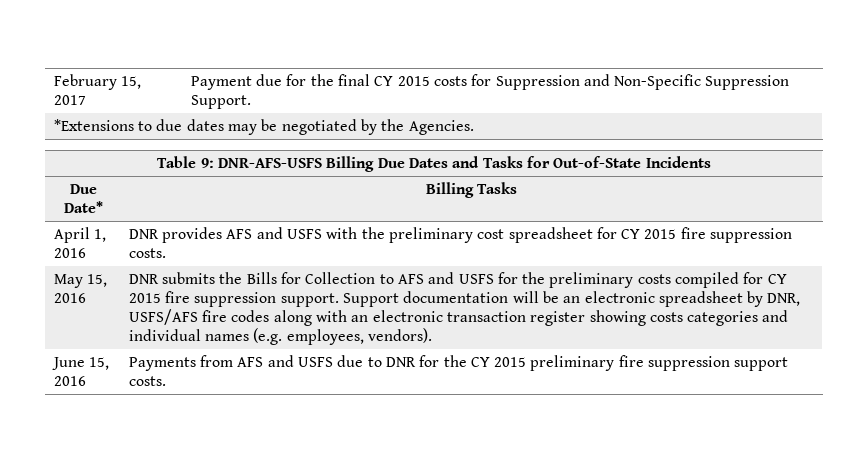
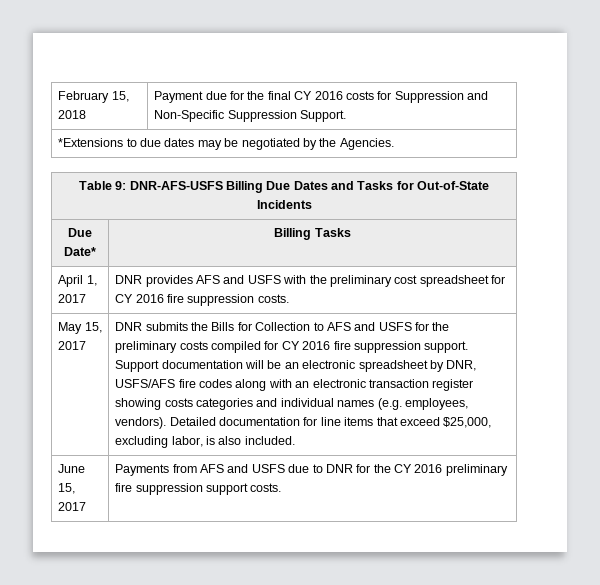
[53,95,86,105] 2017 -> [58,110,87,119] 2018
[397,76,430,86] 2015 -> [314,91,343,100] 2016
[53,248,86,258] 2016 -> [58,294,87,303] 2017
[644,229,677,239] 2015 -> [135,294,164,303] 2016
[53,293,86,303] 2016 -> [58,341,87,350] 2017
[128,293,161,303] 2015 -> [302,341,331,350] 2016
(432, 335) none -> [169,417,492,428] [115,436,295,448] Detailed documentation for line items that exceed $25,000, excluding labor, is also included.
[53,376,86,386] 2016 -> [58,502,87,511] 2017
[494,357,527,367] 2015 -> [414,464,443,473] 2016

